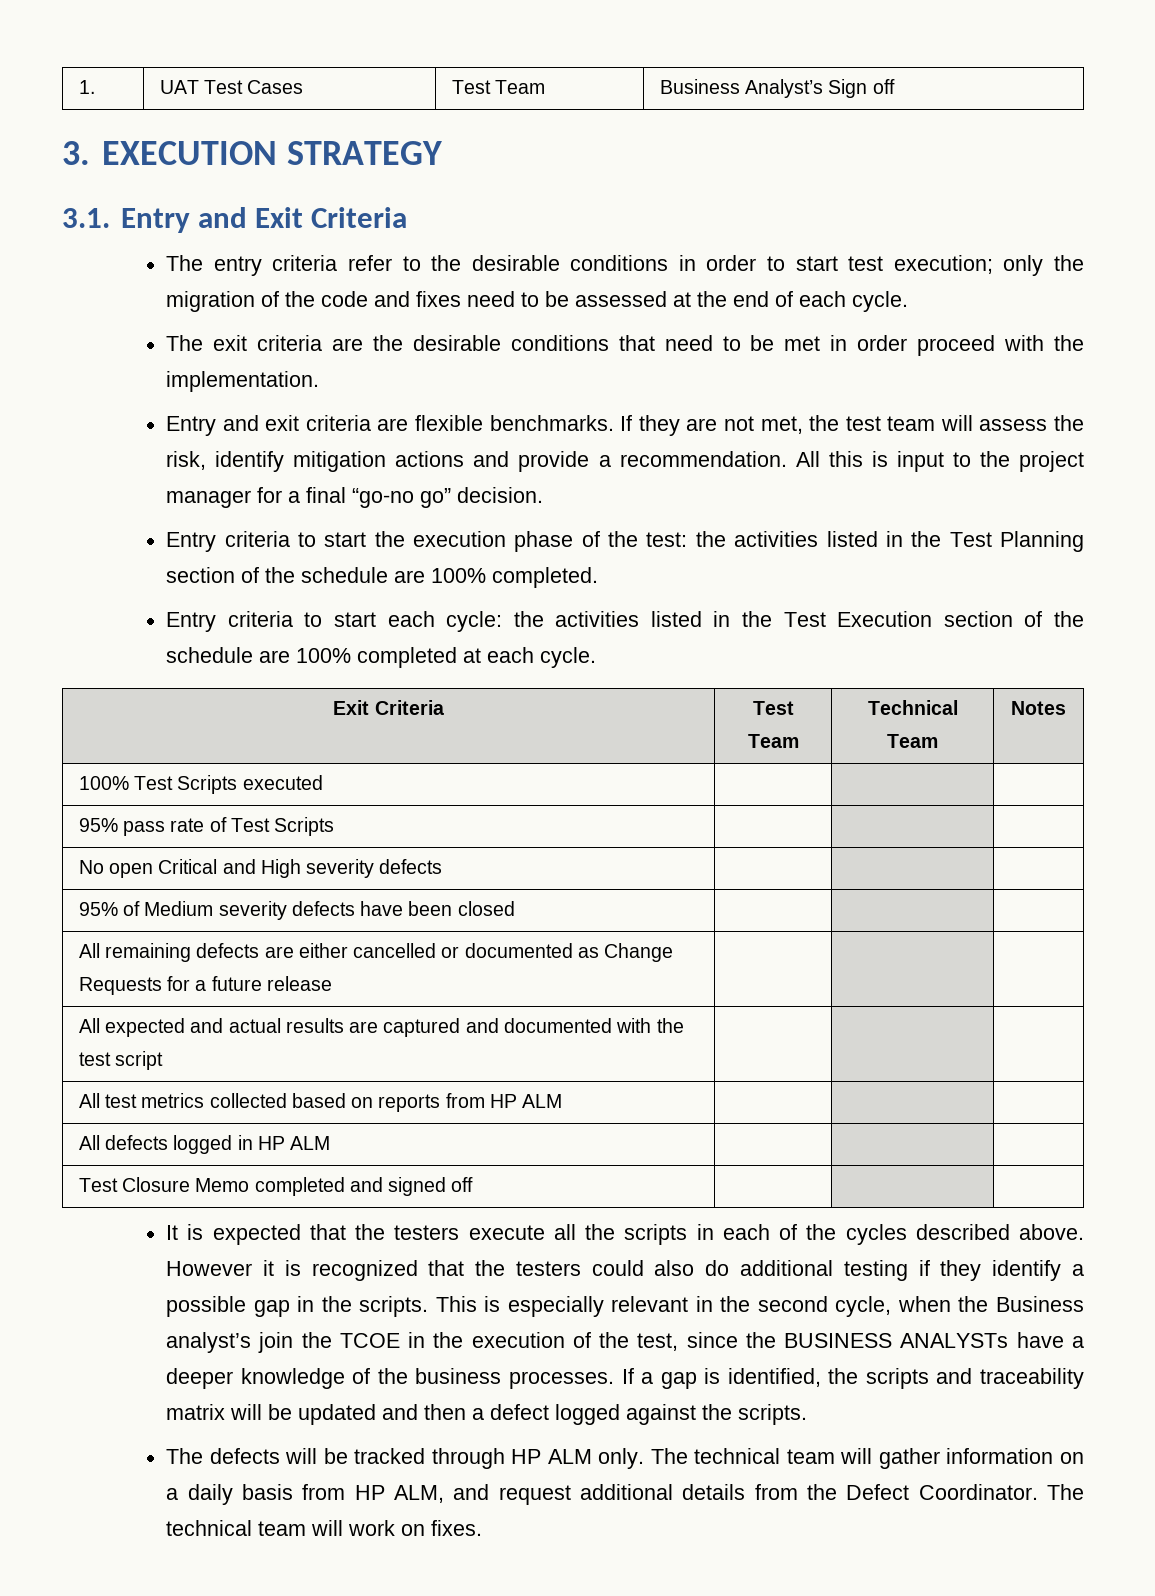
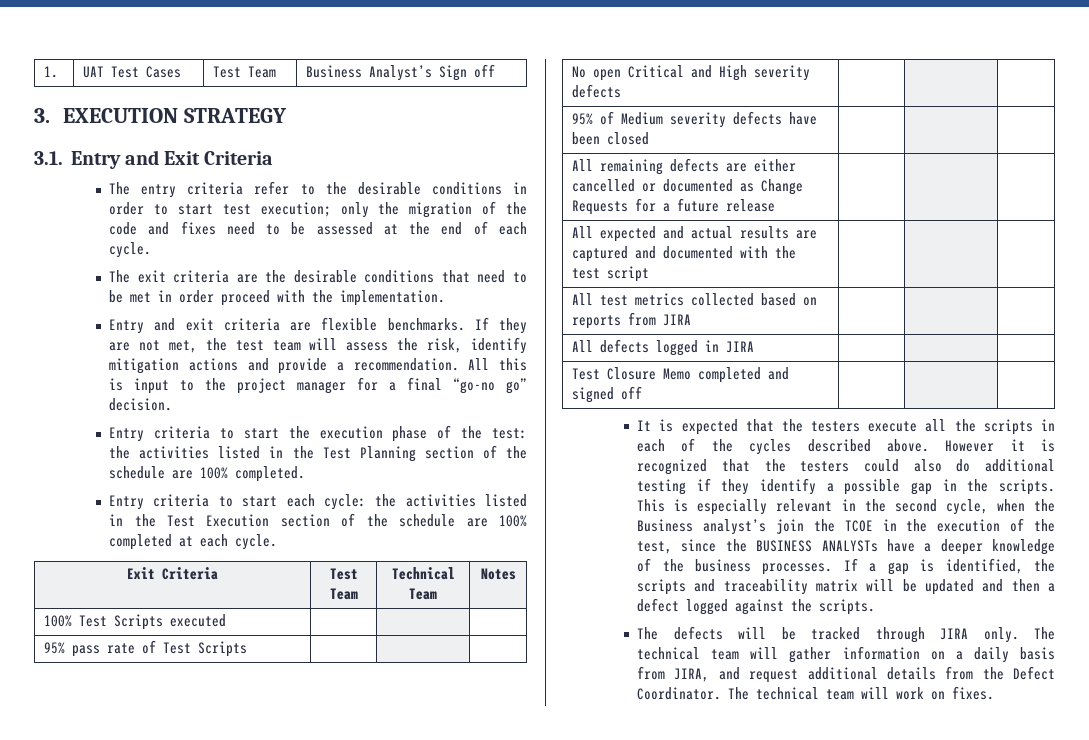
[489,1094,563,1108] HP ALM -> [663,314,692,326] JIRA
[257,1136,331,1150] HP ALM -> [726,341,755,353] JIRA
[511,1449,592,1464] HP ALM -> [940,628,969,640] JIRA
[354,1485,444,1503] HP ALM, -> [674,668,710,682] JIRA,

